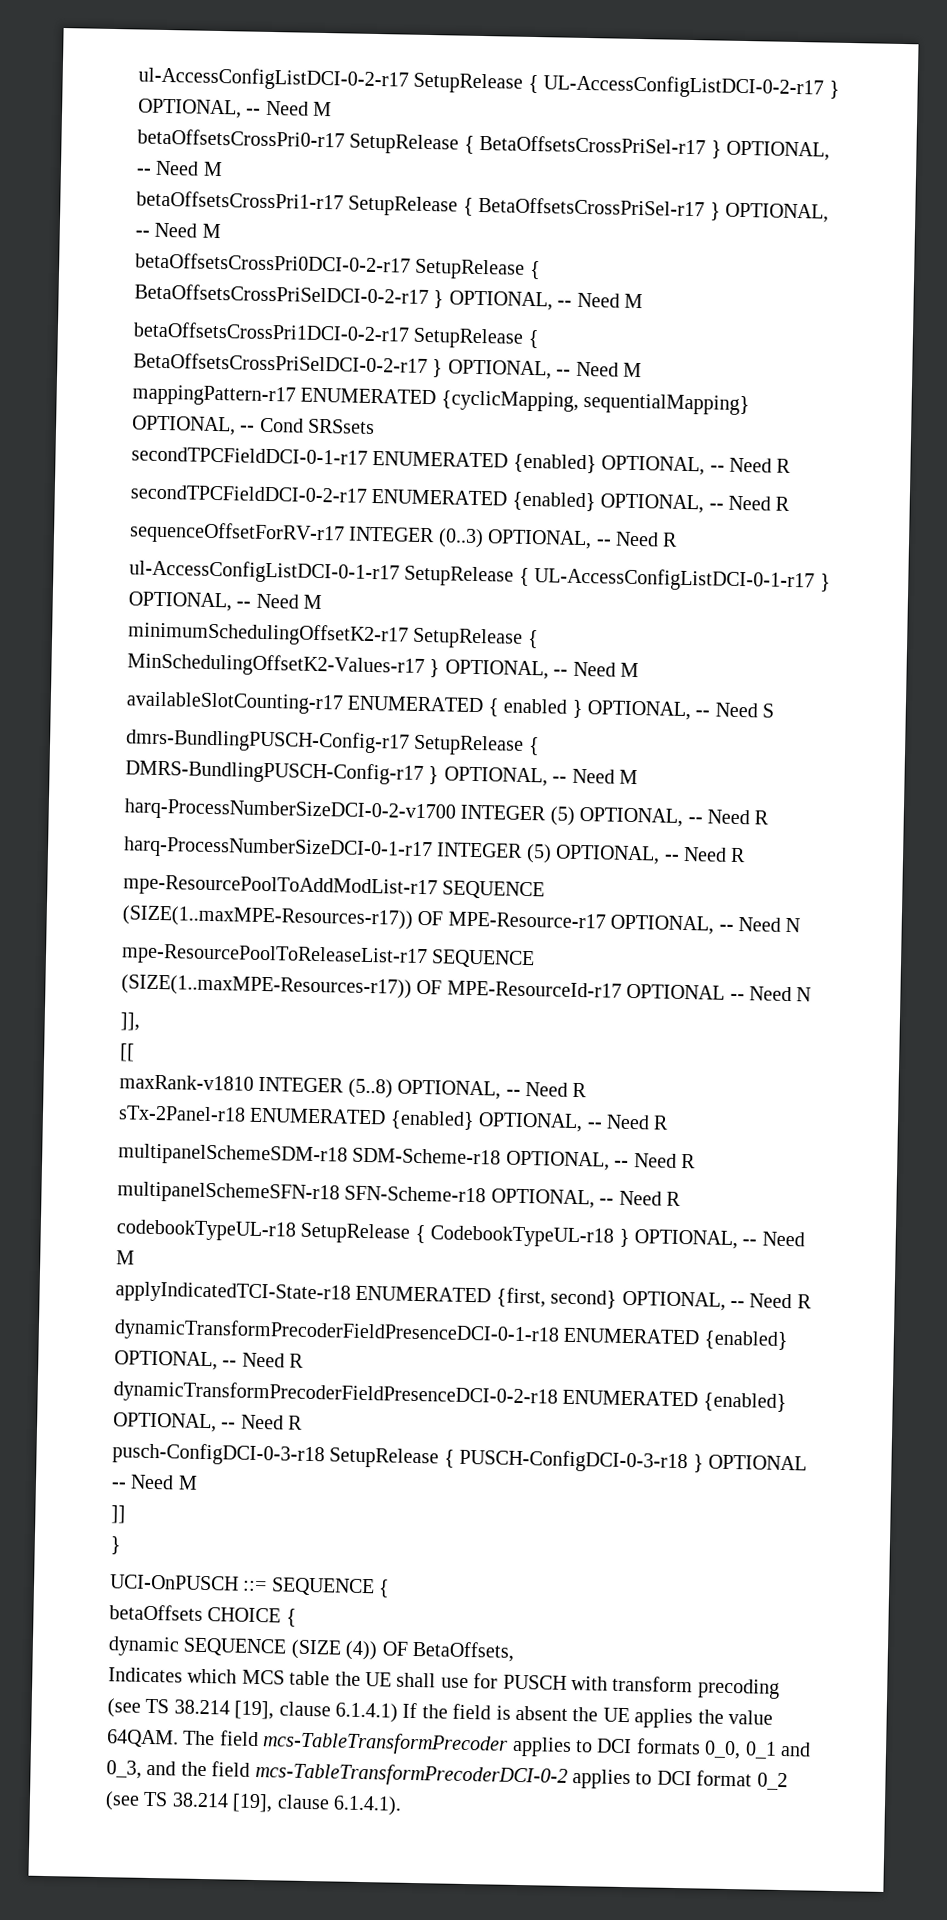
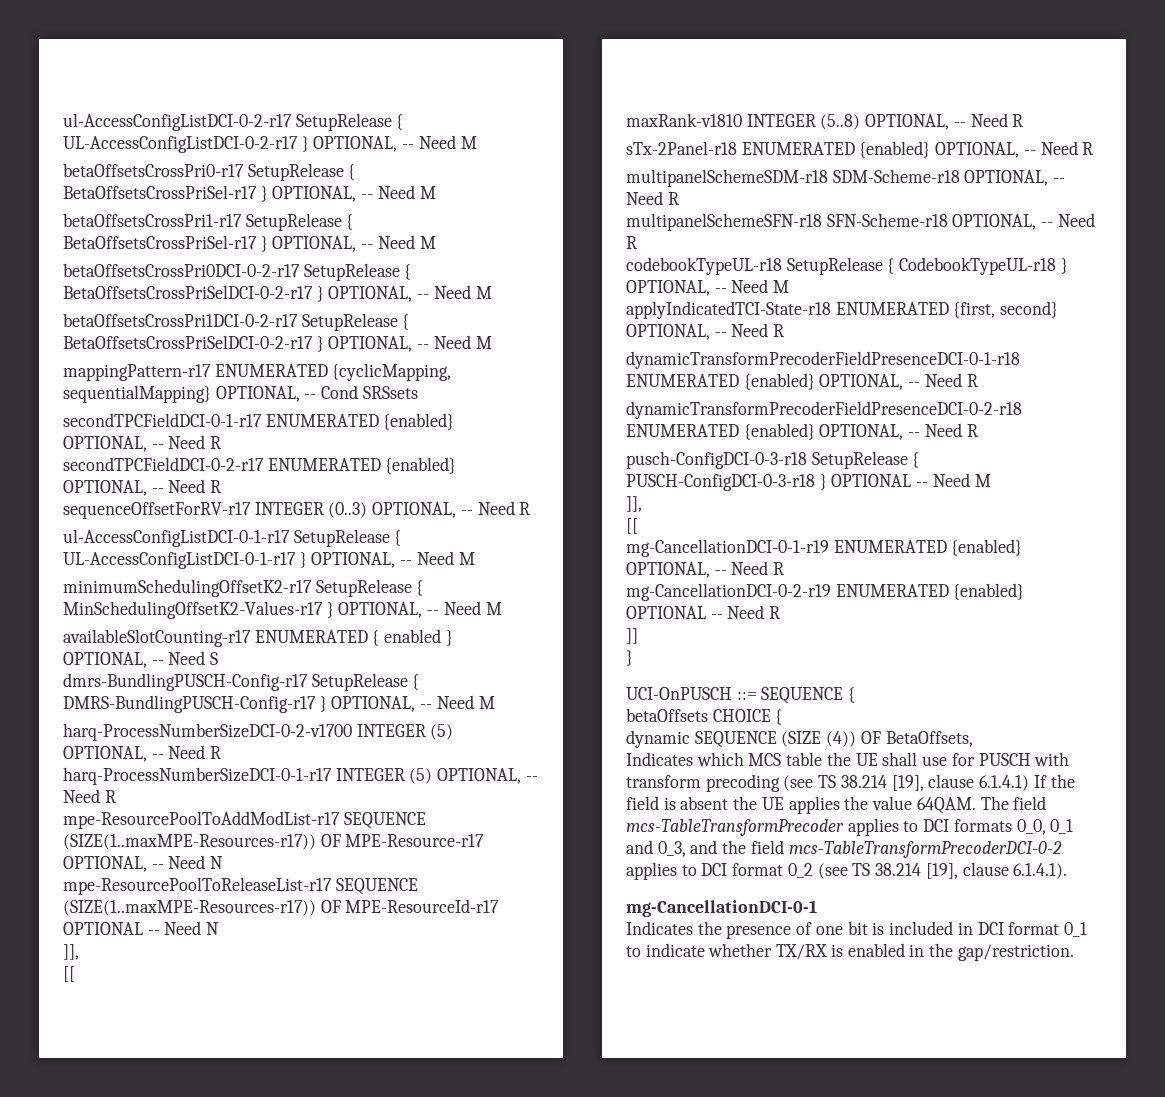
(198, 1482) none -> [626,496,642,512] [626,518,638,534] [626,539,1023,557] [626,561,785,578] [626,583,1025,601] [626,605,781,619] // ]], // [[ // mg-CancellationDCI-0-1-r19 ENUMERATED {enabled} OPTIONAL, -- Need R // mg-CancellationDCI-0-2-r19 ENUMERATED {enabled} OPTIONAL -- Need R
(402, 1805) none -> [626,900,817,917] [626,921,1087,939] [626,943,1074,961] // mg-CancellationDCI-0-1 // Indicates the presence of one bit is included in DCI format 0_1 to indicate whether TX/RX is enabled in the gap/restriction.

